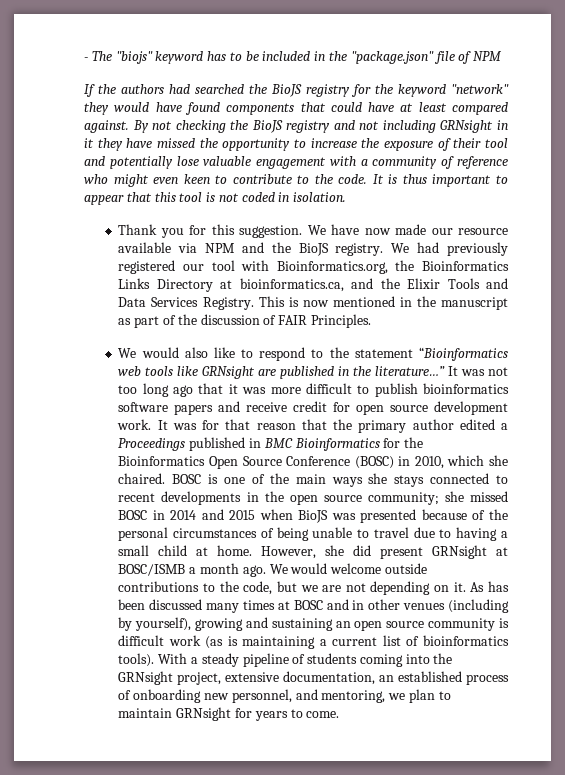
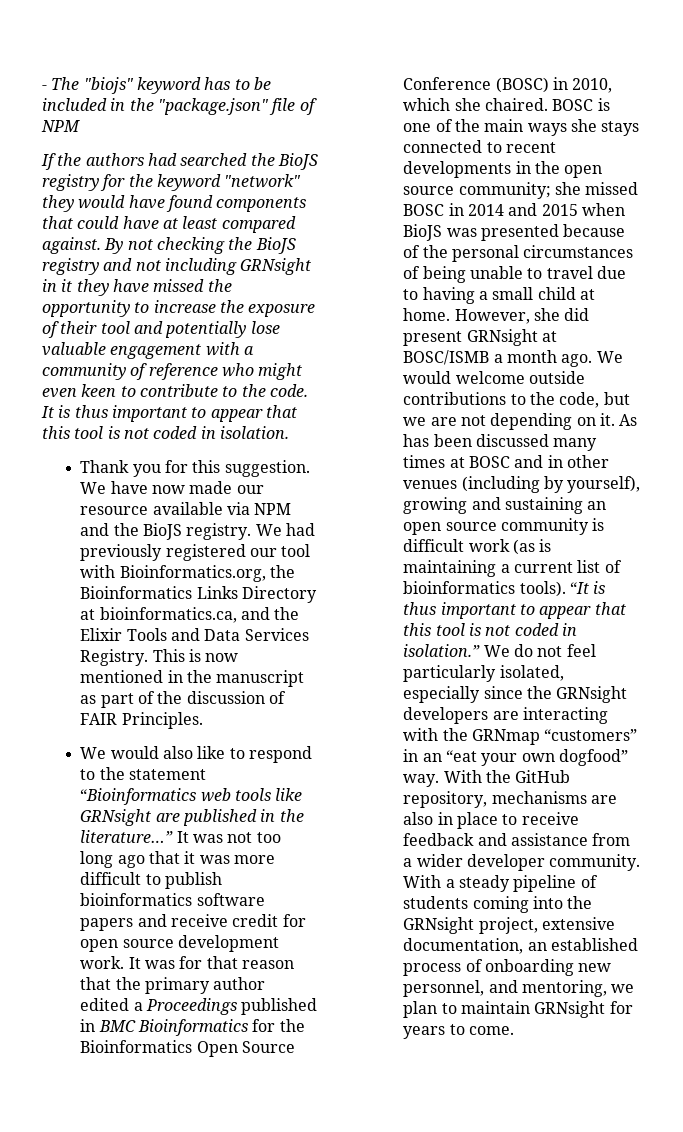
(155, 660) none -> [570,581,606,594] [403,602,626,619] [403,623,578,636] [403,644,596,657] [403,665,564,682] [403,686,628,703] [403,707,609,724] [403,728,638,745] [403,749,629,766] [403,770,571,787] [403,791,618,808] [403,812,579,829] [403,833,631,846] [403,854,641,871] “It is thus important to appear that this tool is not coded in isolation.” We do not feel particularly isolated, especially since the GRNsight developers are interacting with the GRNmap “customers” in an “eat your own dogfood” way. With the GitHub repository, mechanisms are also in place to receive feedback and assistance from a wider developer community.

